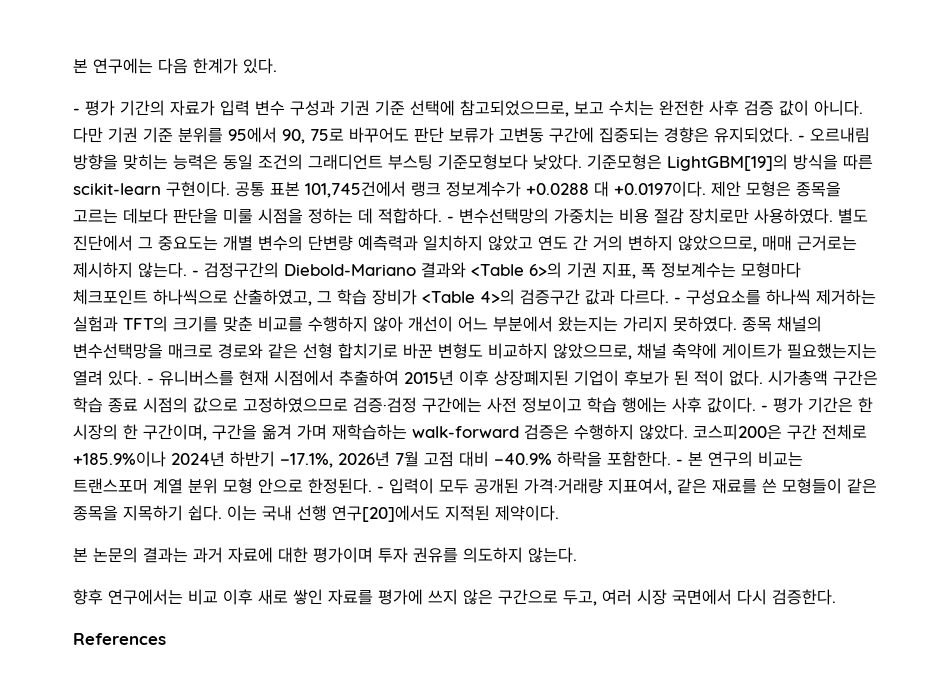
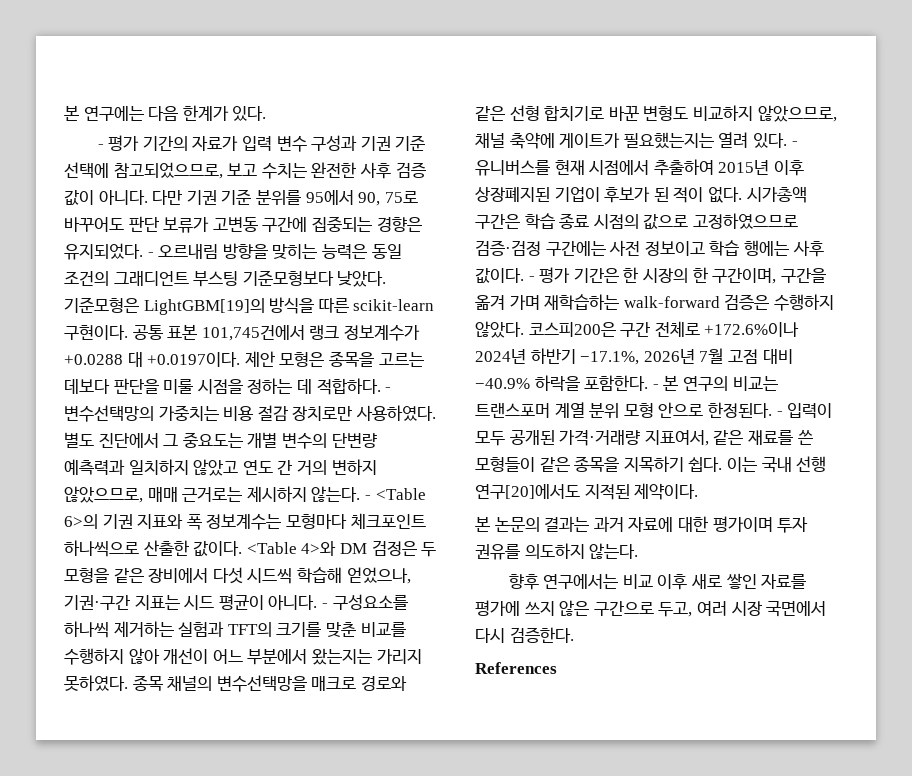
[204,262,466,278] 검정구간의 Diebold-Mariano 결과와 -> (371, 497) none
[602,262,636,279] 지표, -> [137,514,184,529] 지표와
[233,289,669,306] 산출하였고, 그 학습 장비가 <Table 4>의 검증구간 값과 다르다. -> [143,540,437,557] [64,567,411,584] [64,594,318,610] 산출한 값이다. <Table 4>와 DM 검정은 두 모형을 같은 장비에서 다섯 시드씩 학습해 얻었으나, 기권·구간 지표는 시드 평균이 아니다.
[73,451,166,467] +185.9%이나 -> [704,322,800,337] +172.6%이나

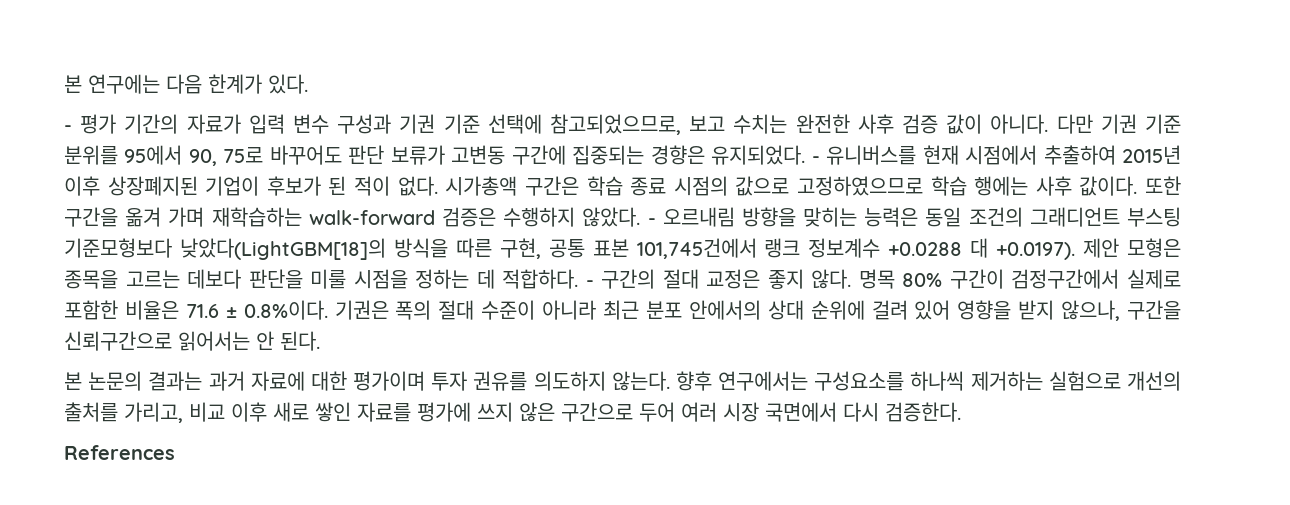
[158,243,402,259] [64,270,387,287] [64,297,435,315] [64,324,420,341] [64,351,424,367] [64,378,392,395] [64,405,436,422] [64,432,377,449] [64,459,377,476] [64,486,426,503] [64,513,426,530] [64,540,437,557] [64,567,411,584] [64,594,408,610] [64,621,406,638] [64,648,422,665] [64,675,407,692] [475,105,837,122] [475,132,798,149] 오르내림 방향을 맞히는 능력은 동일 조건의 그래디언트 부스팅 기준모형보다 낮았다. 기준모형은 LightGBM[19]의 방식을 따른 scikit-learn 구현이다. 공통 표본 101,745건에서 랭크 정보계수가 +0.0288 대 +0.0197이다. 제안 모형은 종목을 고르는 데보다 판단을 미룰 시점을 정하는 데 적합하다. - 변수선택망의 가중치는 비용 절감 장치로만 사용하였다. 별도 진단에서 그 중요도는 개별 변수의 단변량 예측력과 일치하지 않았고 연도 간 거의 변하지 않았으므로, 매매 근거로는 제시하지 않는다. - <Table 6>의 기권 지표와 폭 정보계수는 모형마다 체크포인트 하나씩으로 산출한 값이다. <Table 4>와 DM 검정은 두 모형을 같은 장비에서 다섯 시드씩 학습해 얻었으나, 기권·구간 지표는 시드 평균이 아니다. - 구성요소를 하나씩 제거하는 실험과 TFT의 크기를 맞춘 비교를 수행하지 않아 개선이 어느 부분에서 왔는지는 가리지 못하였다. 종목 채널의 변수선택망을 매크로 경로와 같은 선형 합치기로 바꾼 변형도 비교하지 않았으므로, 채널 축약에 게이트가 필요했는지는 열려 있다. - -> (820, 159) none
[475,240,824,257] [475,267,777,284] 검증·검정 구간에는 사전 정보이고 학습 행에는 사후 값이다. - 평가 기간은 한 시장의 한 구간이며, -> [930,176,1181,196] 학습 행에는 사후 값이다. 또한
[528,321,800,337] [475,348,793,365] [475,375,778,391] [475,402,833,419] [475,429,813,446] [475,456,827,473] [475,483,699,500] 코스피200은 구간 전체로 +172.6%이나 2024년 하반기 −17.1%, 2026년 7월 고점 대비 −40.9% 하락을 포함한다. - 본 연구의 비교는 트랜스포머 계열 분위 모형 안으로 한정된다. - 입력이 모두 공개된 가격·거래량 지표여서, 같은 재료를 쓴 모형들이 같은 종목을 지목하기 쉽다. 이는 국내 선행 연구[20]에서도 지적된 제약이다. -> [647,207,1181,227] [64,238,1182,260] [64,269,1181,289] [64,300,1181,321] [64,331,320,351] - 오르내림 방향을 맞히는 능력은 동일 조건의 그래디언트 부스팅 기준모형보다 낮았다(LightGBM[18]의 방식을 따른 구현, 공통 표본 101,745건에서 랭크 정보계수 +0.0288 대 +0.0197). 제안 모형은 종목을 고르는 데보다 판단을 미룰 시점을 정하는 데 적합하다. - 구간의 절대 교정은 좋지 않다. 명목 80% 구간이 검정구간에서 실제로 포함한 비율은 71.6 ± 0.8%이다. 기권은 폭의 절대 수준이 아니라 최근 분포 안에서의 상대 순위에 걸려 있어 영향을 받지 않으나, 구간을 신뢰구간으로 읽어서는 안 된다.
(639, 551) // -> (670, 381) none
(619, 581) none -> [814,371,1181,391] [64,402,183,423] 구성요소를 하나씩 제거하는 실험으로 개선의 출처를 가리고,
[658,602,693,617] 두고, -> [639,402,675,422] 두어

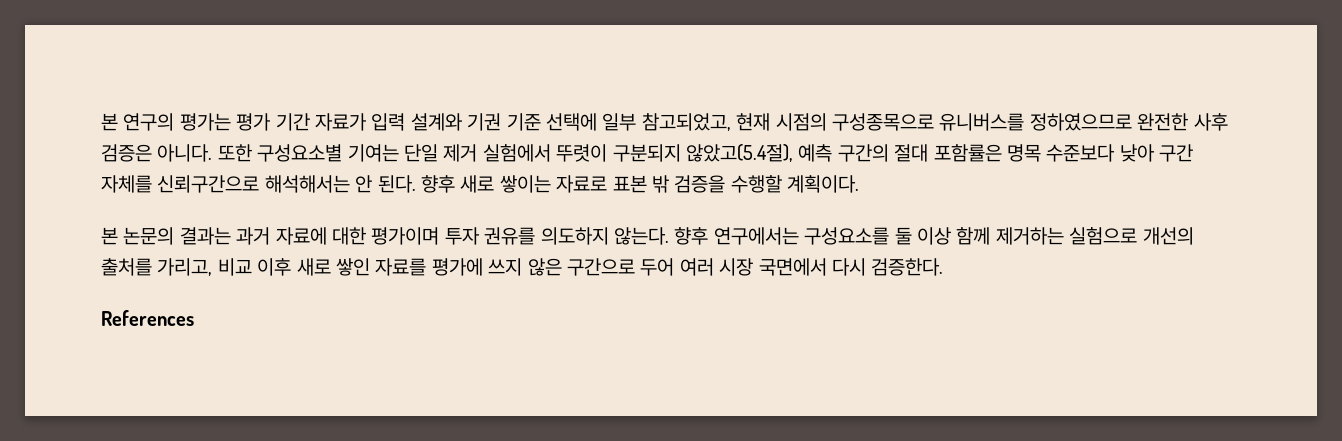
[64,74,308,94] [64,114,1182,135] [64,145,1182,166] [64,176,1181,196] [64,207,1181,227] [64,238,1182,260] [64,269,1181,289] [64,300,1181,321] [64,331,320,351] 본 연구에는 다음 한계가 있다. // - 평가 기간의 자료가 입력 변수 구성과 기권 기준 선택에 참고되었으므로, 보고 수치는 완전한 사후 검증 값이 아니다. 다만 기권 기준 분위를 95에서 90, 75로 바꾸어도 판단 보류가 고변동 구간에 집중되는 경향은 유지되었다. - 유니버스를 현재 시점에서 추출하여 2015년 이후 상장폐지된 기업이 후보가 된 적이 없다. 시가총액 구간은 학습 종료 시점의 값으로 고정하였으므로 학습 행에는 사후 값이다. 또한 구간을 옮겨 가며 재학습하는 walk-forward 검증은 수행하지 않았다. - 오르내림 방향을 맞히는 능력은 동일 조건의 그래디언트 부스팅 기준모형보다 낮았다(LightGBM[18]의 방식을 따른 구현, 공통 표본 101,745건에서 랭크 정보계수 +0.0288 대 +0.0197). 제안 모형은 종목을 고르는 데보다 판단을 미룰 시점을 정하는 데 적합하다. - 구간의 절대 교정은 좋지 않다. 명목 80% 구간이 검정구간에서 실제로 포함한 비율은 71.6 ± 0.8%이다. 기권은 폭의 절대 수준이 아니라 최근 분포 안에서의 상대 순위에 걸려 있어 영향을 받지 않으나, 구간을 신뢰구간으로 읽어서는 안 된다. -> [101,113,1228,131] [101,144,1194,162] [101,175,860,193] 본 연구의 평가는 평가 기간 자료가 입력 설계와 기권 기준 선택에 일부 참고되었고, 현재 시점의 구성종목으로 유니버스를 정하였으므로 완전한 사후 검증은 아니다. 또한 구성요소별 기여는 단일 제거 실험에서 뚜렷이 구분되지 않았고(5.4절), 예측 구간의 절대 포함률은 명목 수준보다 낮아 구간 자체를 신뢰구간으로 해석해서는 안 된다. 향후 새로 쌓이는 자료로 표본 밖 검증을 수행할 계획이다.
[910,371,965,391] 하나씩 -> [894,227,991,245] 둘 이상 함께

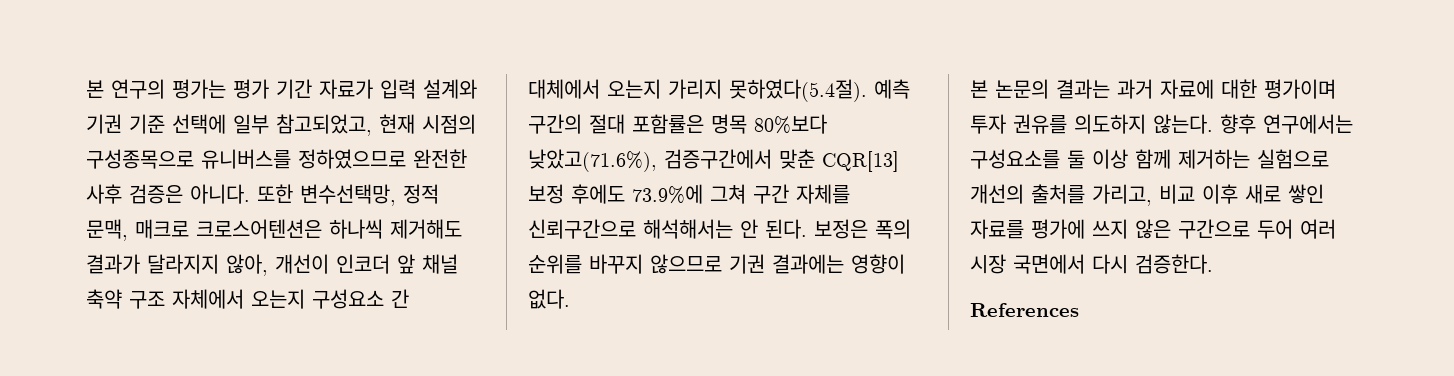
[257,144,793,162] 구성요소별 기여는 단일 제거 실험에서 뚜렷이 구분되지 않았고(5.4절), -> [300,184,439,206] [86,219,462,241] [86,254,458,276] [86,289,409,309] [528,79,867,102] 변수선택망, 정적 문맥, 매크로 크로스어텐션은 하나씩 제거해도 결과가 달라지지 않아, 개선이 인코더 앞 채널 축약 구조 자체에서 오는지 구성요소 간 대체에서 오는지 가리지 못하였다(5.4절).
[1046,144,1155,162] 수준보다 낮아 -> [754,114,827,134] [528,149,899,172] [528,184,746,204] 80%보다 낮았고(71.6%), 검증구간에서 맞춘 CQR[13] 보정 후에도 73.9%에 그쳐
[421,175,860,193] 향후 새로 쌓이는 자료로 표본 밖 검증을 수행할 계획이다. -> [814,219,911,239] [528,254,905,274] [528,289,570,309] 보정은 폭의 순위를 바꾸지 않으므로 기권 결과에는 영향이 없다.

